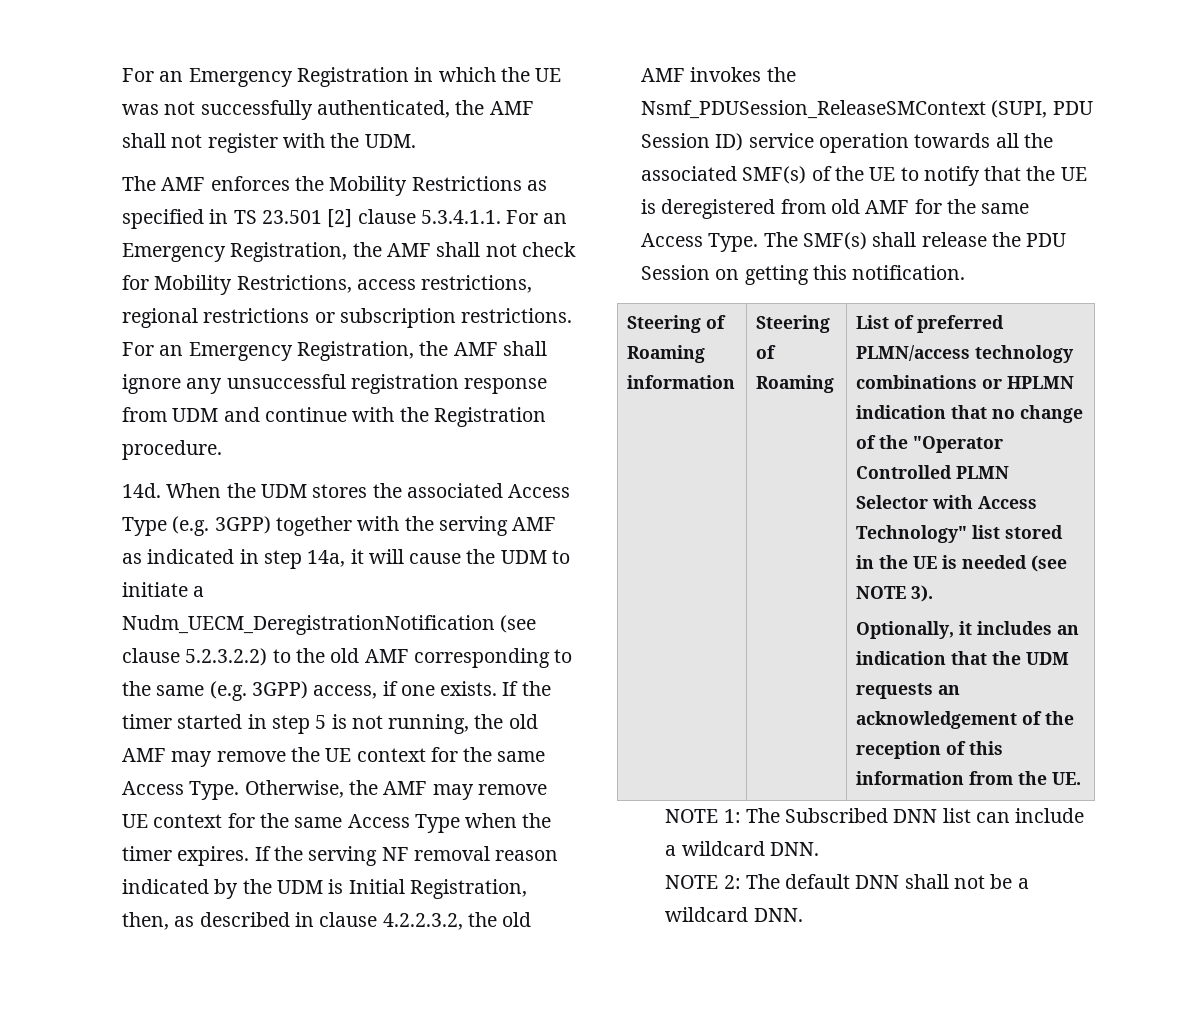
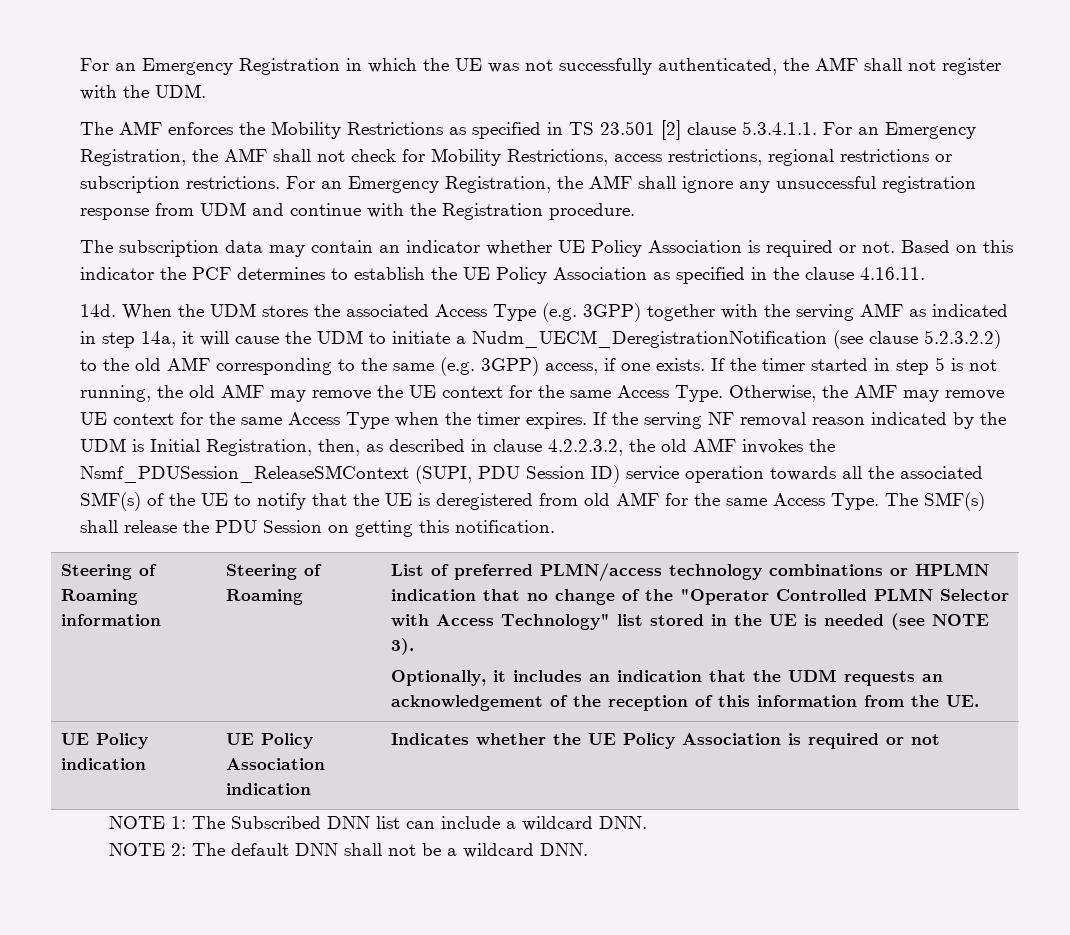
(223, 450) none -> [79,240,1013,257] [79,267,925,284] // The subscription data may contain an indicator whether UE Policy Association is required or not. Based on this indicator the PCF determines to establish the UE Policy Association as specified in the clause 4.16.11.
(1082, 778) none -> [60,733,148,749] [60,758,146,770] [225,733,313,749] [225,758,325,770] [225,783,311,795] [390,733,940,749] // UE Policy indication | UE Policy Association indication | Indicates whether the UE Policy Association is required or not

